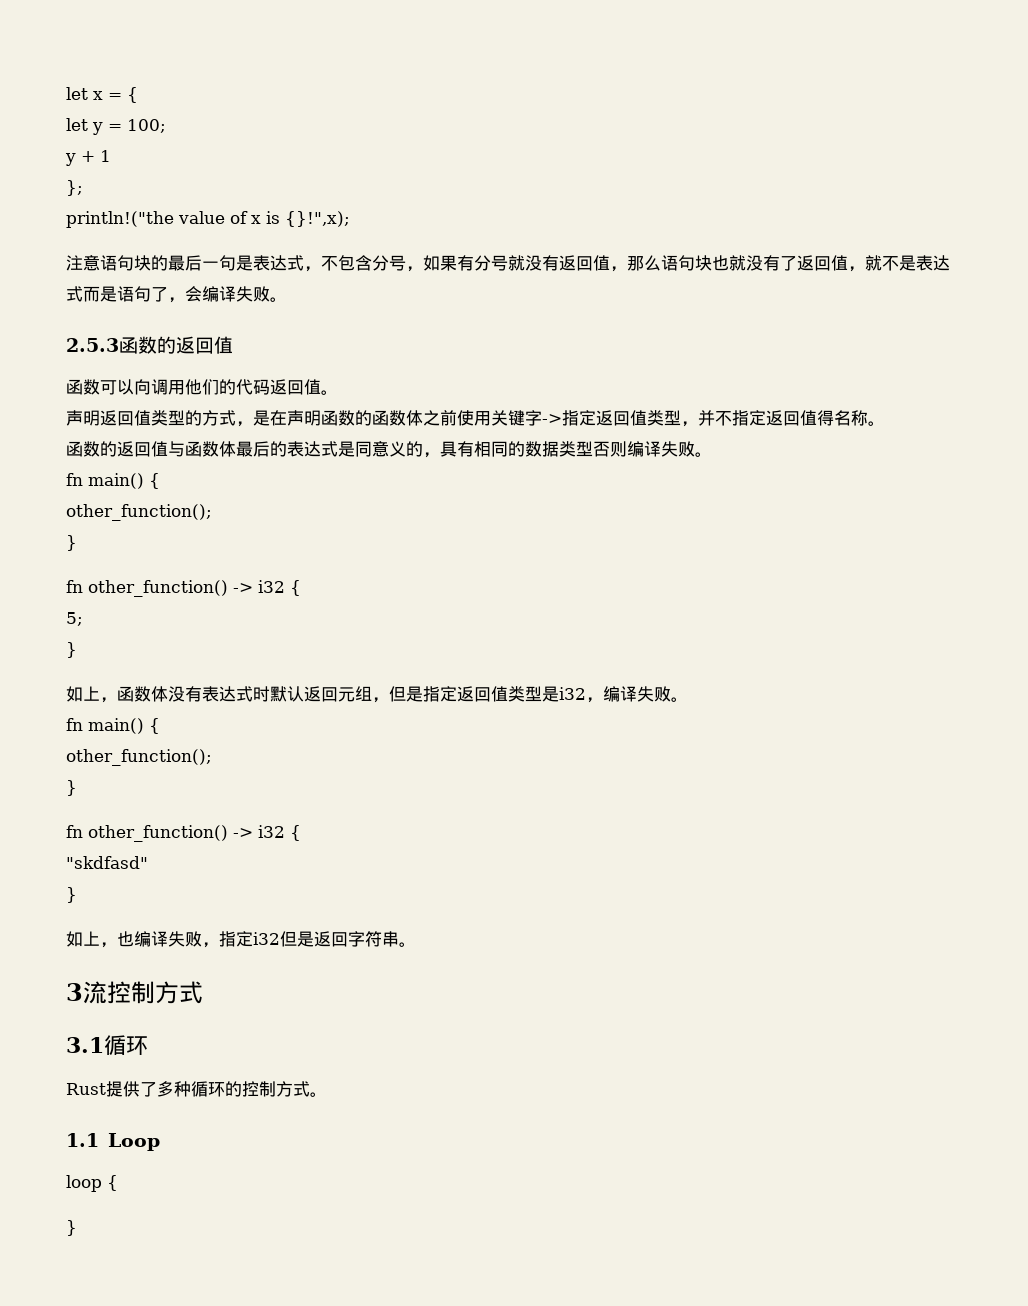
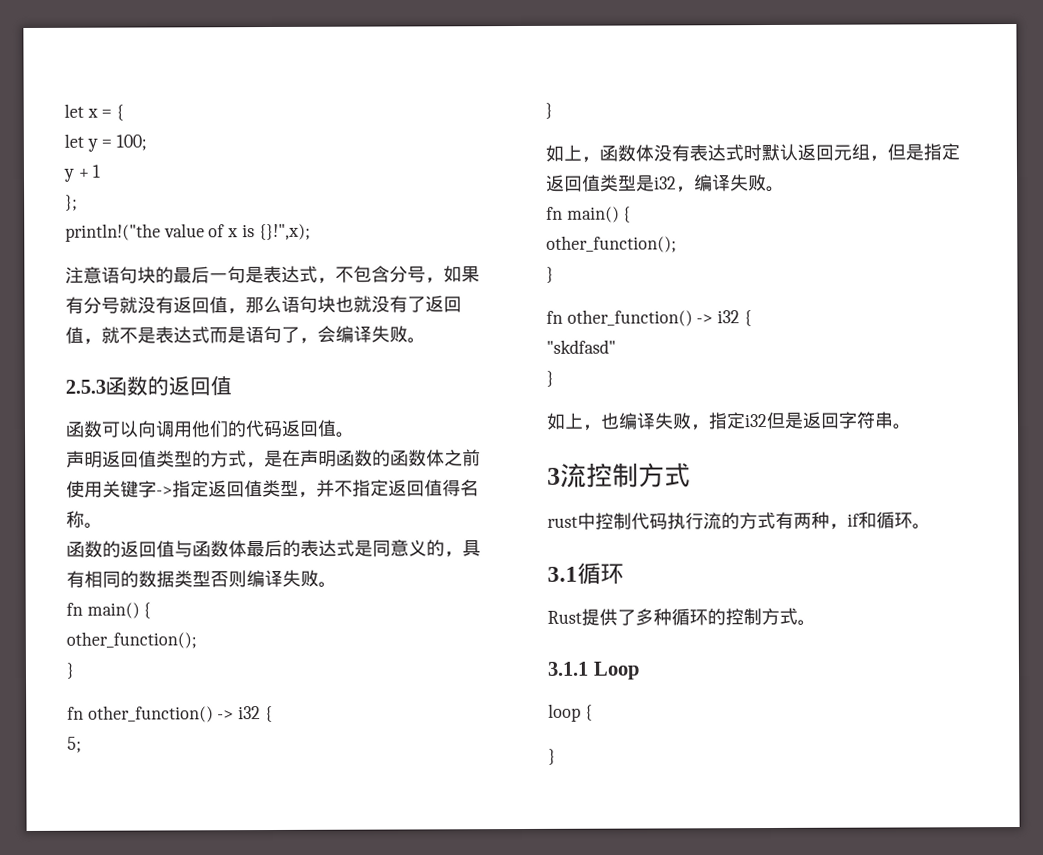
(203, 992) none -> [547,511,931,530] // rust中控制代码执行流的方式有两种，if和循环。
[66,1133,99,1147] 1.1 -> [547,661,588,676] 3.1.1

